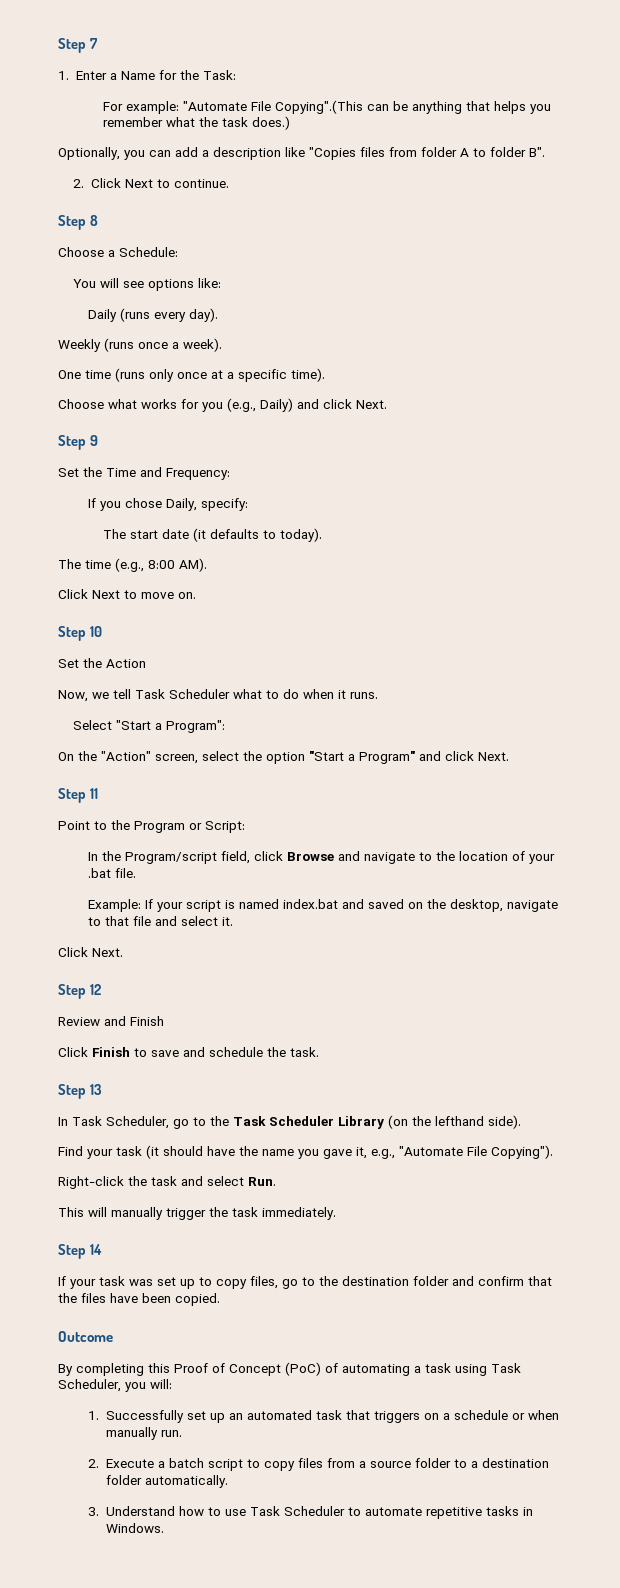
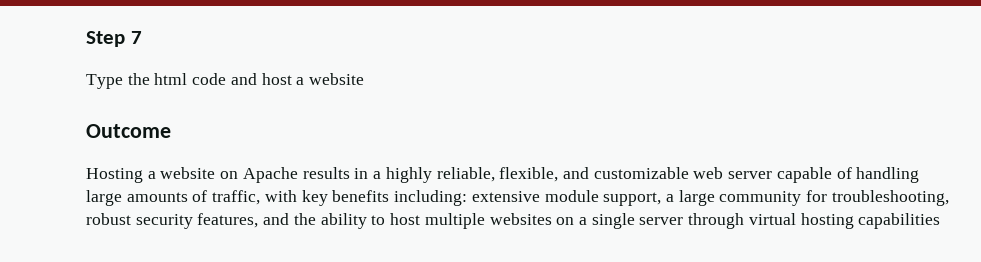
[58,70,236,80] [103,100,552,114] [103,116,291,130] [58,147,545,160] [73,178,229,188] [58,215,98,230] [58,247,178,257] [73,278,222,291] [88,308,219,322] [58,338,222,352] [58,368,325,382] [58,398,387,412] [58,435,98,450] [58,467,230,480] [88,498,249,511] [103,528,323,542] [58,558,207,572] [58,589,196,599] [58,626,102,641] [58,658,146,668] [58,689,378,702] [73,720,226,733] [58,751,509,764] [58,788,98,803] [58,820,245,833] [88,851,556,864] [88,868,137,878] [88,899,559,912] [88,916,234,926] [58,947,123,957] [58,984,101,999] [58,1016,164,1026] [58,1047,319,1057] [58,1084,102,1099] [58,1115,521,1129] [58,1145,553,1159] [58,1176,276,1189] [58,1207,336,1220] [58,1244,102,1259] [58,1276,552,1289] [58,1293,220,1306] [58,1331,113,1342] [58,1362,521,1376] [58,1379,172,1392] [88,1410,559,1423] [105,1427,182,1440] [88,1458,549,1471] [105,1475,228,1488] [88,1506,533,1519] [105,1523,164,1533] 1. Enter a Name for the Task: // For example: "Automate File Copying".(This can be anything that helps you remember what the task does.) // Optionally, you can add a description like "Copies files from folder A to folder B". // 2. Click Next to continue. // Step 8 // Choose a Schedule: // You will see options like: // Daily (runs every day). // Weekly (runs once a week). // One time (runs only once at a specific time). // Choose what works for you (e.g., Daily) and click Next. // Step 9 // Set the Time and Frequency: // If you chose Daily, specify: // The start date (it defaults to today). // The time (e.g., 8:00 AM). // Click Next to move on. // Step 10 // Set the Action // Now, we tell Task Scheduler what to do when it runs. // Select "Start a Program": // On the "Action" screen, select the option "Start a Program" and click Next. // Step 11 // Point to the Program or Script: // In the Program/script field, click Browse and navigate to the location of your .bat file. // Example: If your script is named index.bat and saved on the desktop, navigate to that file and select it. // Click Next. // Step 12 // Review and Finish // Click Finish to save and schedule the task. // Step 13 // In Task Scheduler, go to the Task Scheduler Library (on the lefthand side). // Find your task (it should have the name you gave it, e.g., "Automate File Copying"). // Right-click the task and select Run. // This will manually trigger the task immediately. // Step 14 // If your task was set up to copy files, go to the destination folder and confirm that the files have been copied. // Outcome // By completing this Proof of Concept (PoC) of automating a task using Task Scheduler, you will: // 1. Successfully set up an automated task that triggers on a schedule or when manually run. // 2. Execute a batch script to copy files from a source folder to a destination folder automatically. // 3. Understand how to use Task Scheduler to automate repetitive tasks in Windows. -> [86,73,365,89] [86,124,171,138] [86,167,920,183] [86,190,949,206] [86,213,941,229] Type the html code and host a website // Outcome // Hosting a website on Apache results in a highly reliable, flexible, and customizable web server capable of handling large amounts of traffic, with key benefits including: extensive module support, a large community for troubleshooting, robust security features, and the ability to host multiple websites on a single server through virtual hosting capabilities

